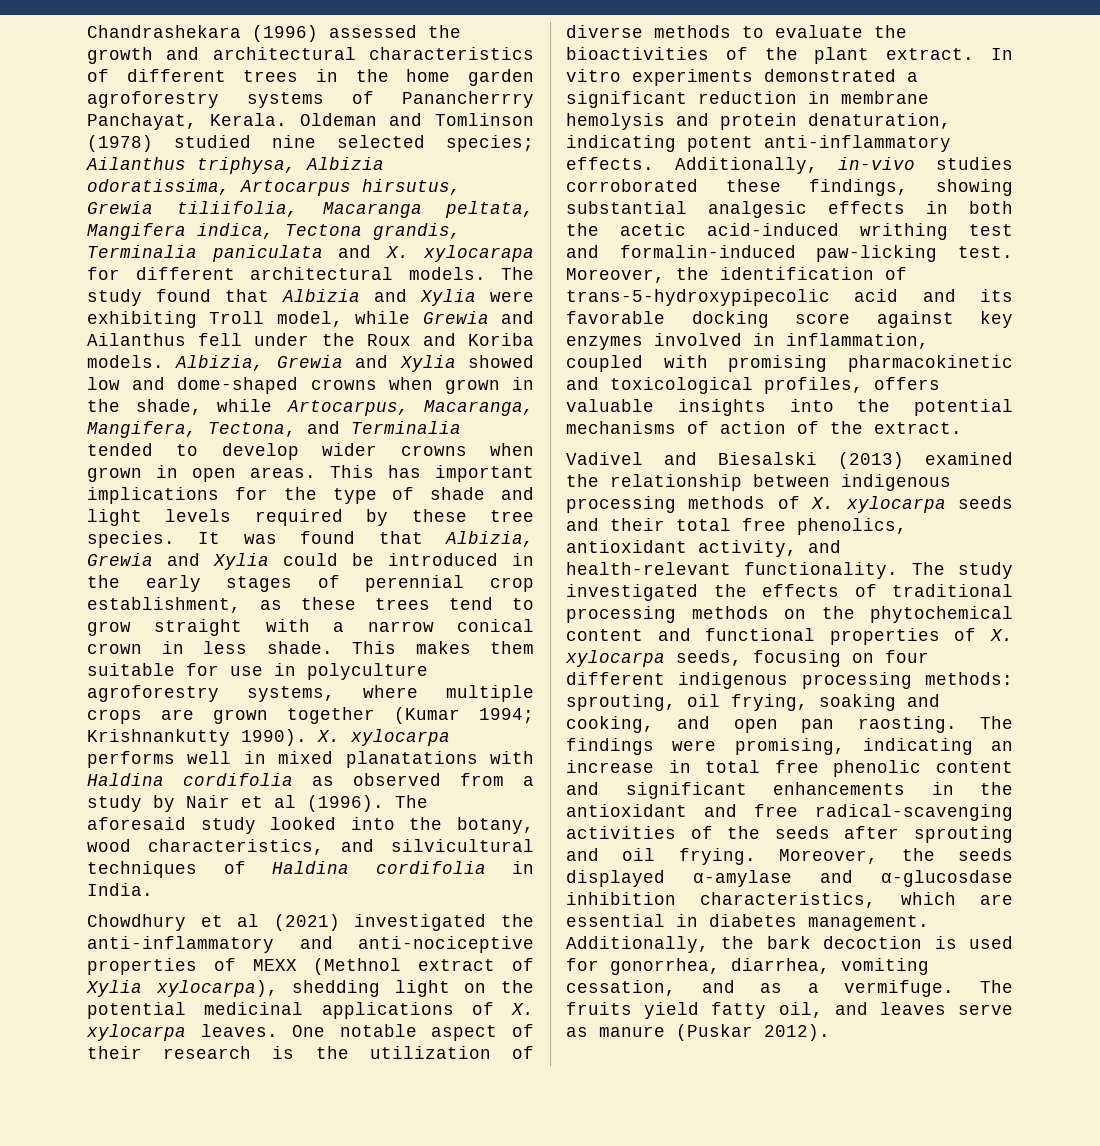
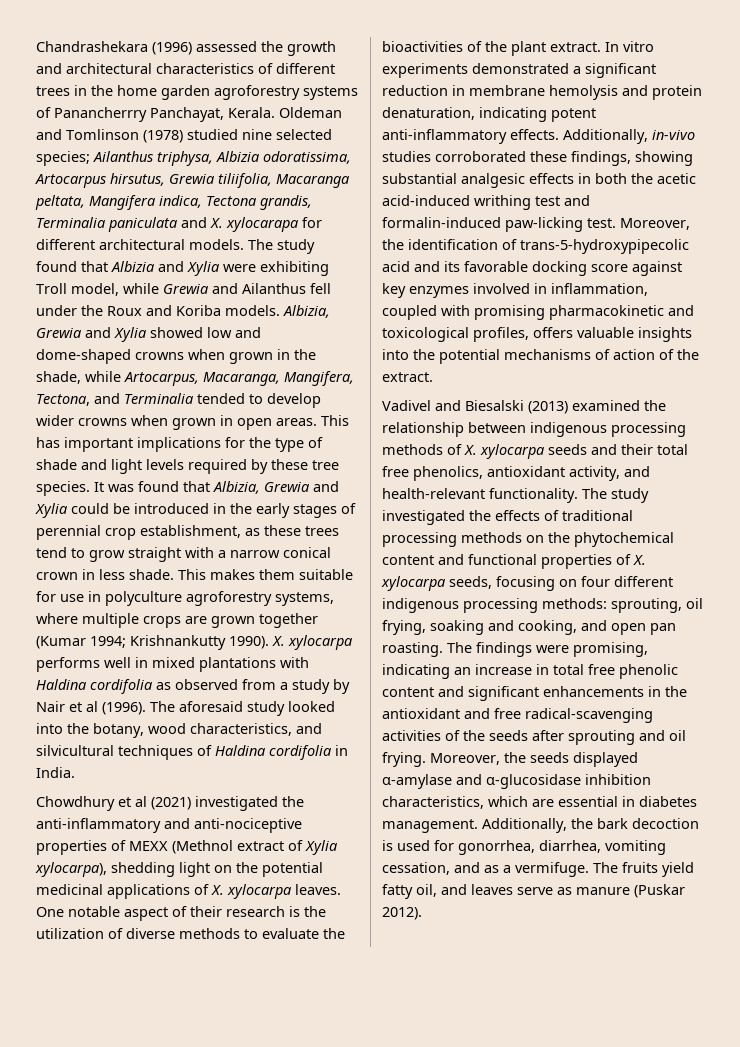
[345,751,478,768] planatations -> [199,657,276,672] plantations
[857,716,957,733] raosting. -> [382,642,443,657] roasting.
[881,870,1013,887] α-glucosdase -> [486,774,581,789] α-glucosidase

